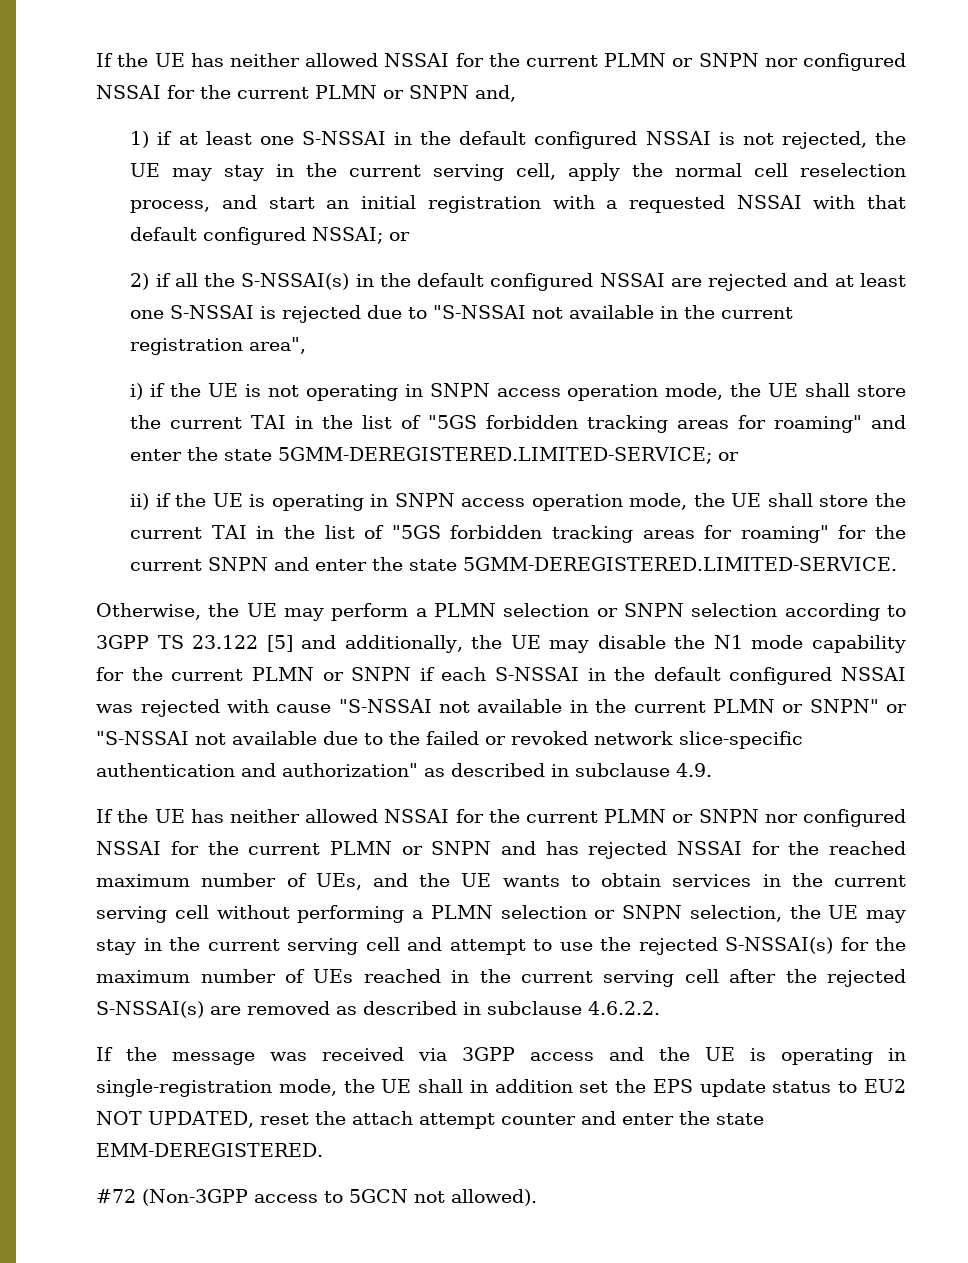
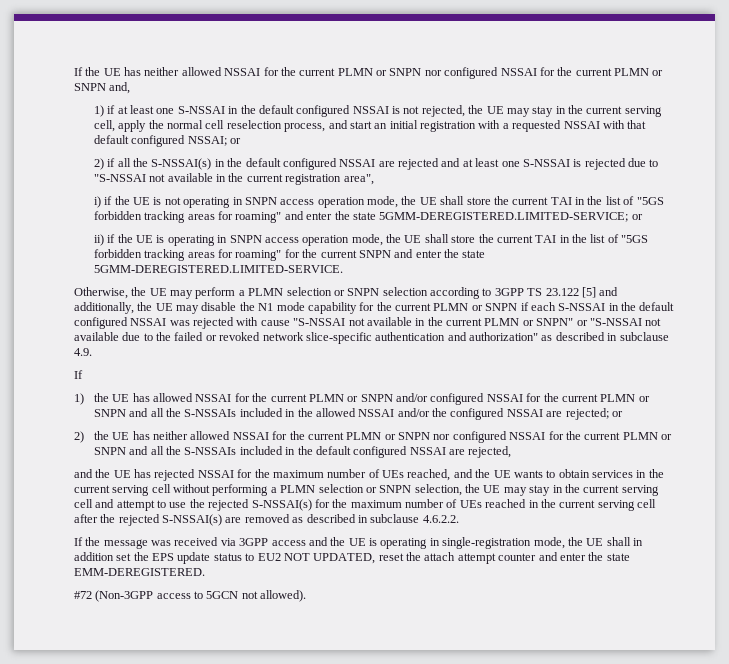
(114, 816) none -> [73,393,650,405] [93,408,623,420] [73,431,84,443] // 1) the UE has allowed NSSAI for the current PLMN or SNPN and/or configured NSSAI for the current PLMN or SNPN and all the S-NSSAIs included in the allowed NSSAI and/or the configured NSSAI are rejected; or // 2)
(536, 848) none -> [150,446,512,458] [73,469,131,478] all the S-NSSAIs included in the default configured NSSAI are rejected, // and the UE
[829,841,907,855] [96,873,362,890] reached maximum number of UEs, -> [272,469,451,481] maximum number of UEs reached,

